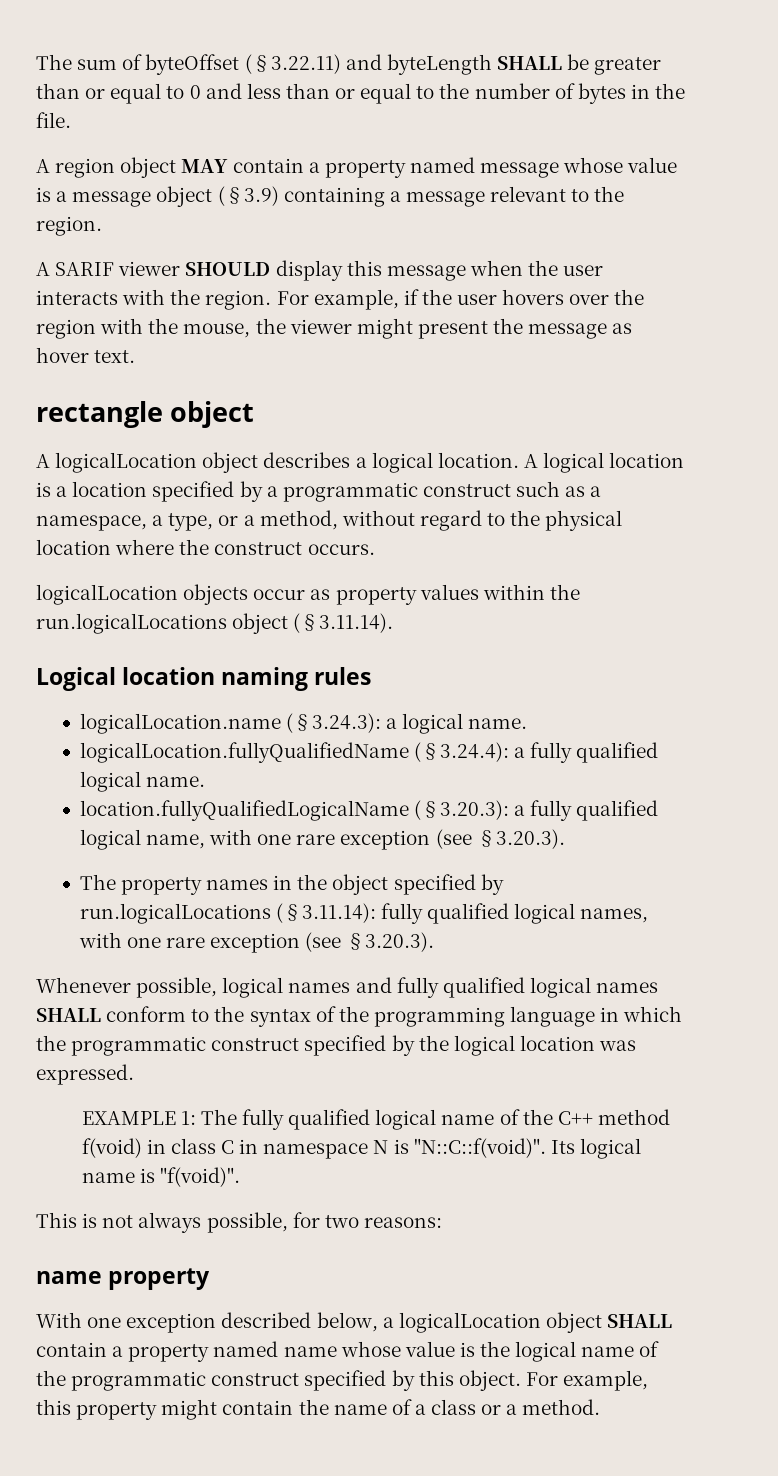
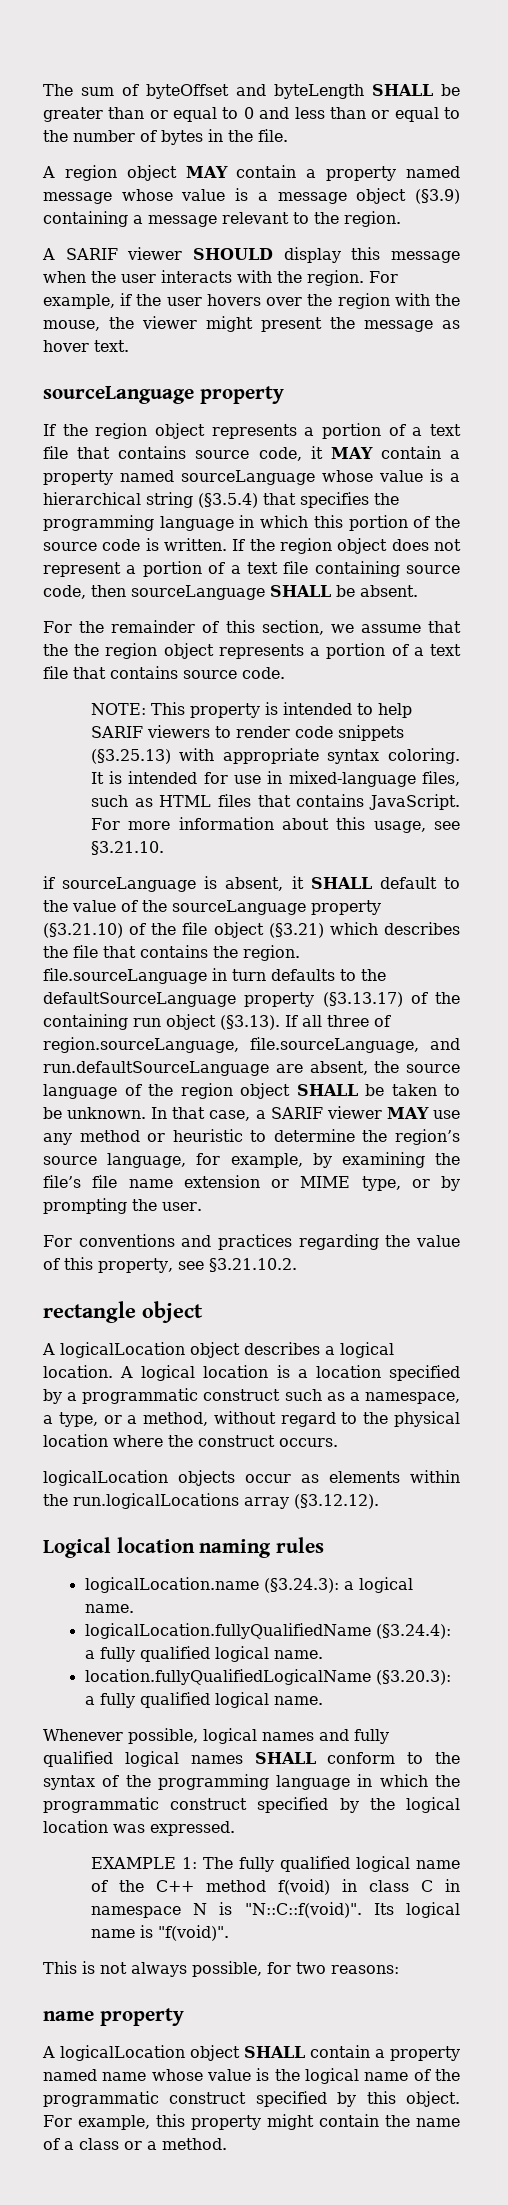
[244,54,341,74] (§3.22.11) -> (229, 91) none
(136, 356) none -> [43,386,284,404] [43,423,462,439] [43,446,460,461] [43,469,460,485] [43,492,399,508] [43,515,461,531] [43,538,461,554] [43,561,460,577] [43,585,418,600] [43,620,461,635] [43,643,462,659] [43,666,285,679] [90,702,412,718] [90,725,404,741] [90,748,460,764] [90,771,460,787] [90,794,460,810] [90,817,460,833] [90,841,164,855] [43,876,461,892] [43,900,381,915] [43,922,460,938] [43,945,300,961] [43,968,386,984] [43,992,460,1007] [43,1014,391,1030] [43,1037,460,1053] [43,1061,460,1076] [43,1083,460,1099] [43,1106,461,1121] [43,1129,460,1145] [43,1152,461,1168] [43,1175,460,1191] [43,1198,202,1214] [43,1234,460,1250] [43,1257,297,1273] // sourceLanguage property // If the region object represents a portion of a text file that contains source code, it MAY contain a property named sourceLanguage whose value is a hierarchical string (§3.5.4) that specifies the programming language in which this portion of the source code is written. If the region object does not represent a portion of a text file containing source code, then sourceLanguage SHALL be absent. // For the remainder of this section, we assume that the the region object represents a portion of a text file that contains source code. // NOTE: This property is intended to help SARIF viewers to render code snippets (§3.25.13) with appropriate syntax coloring. It is intended for use in mixed-language files, such as HTML files that contains JavaScript. For more information about this usage, see §3.21.10. // if sourceLanguage is absent, it SHALL default to the value of the sourceLanguage property (§3.21.10) of the file object (§3.21) which describes the file that contains the region. file.sourceLanguage in turn defaults to the defaultSourceLanguage property (§3.13.17) of the containing run object (§3.13). If all three of region.sourceLanguage, file.sourceLanguage, and run.defaultSourceLanguage are absent, the source language of the region object SHALL be taken to be unknown. In that case, a SARIF viewer MAY use any method or heuristic to determine the region’s source language, for example, by examining the file’s file name extension or MIME type, or by prompting the user. // For conventions and practices regarding the value of this property, see §3.21.10.2.
[335,584,479,605] property values -> [329,1471,400,1483] elements
[232,613,394,634] object (§3.11.14). -> [244,1494,379,1509] array (§3.12.12).
[145,829,565,850] [79,874,504,895] [79,903,649,924] [78,932,435,953] name, with one rare exception (see §3.20.3). // The property names in the object specified by run.logicalLocations (§3.11.14): fully qualified logical names, with one rare exception (see §3.20.3). -> [273,1696,323,1705] name.
[36,1312,394,1333] With one exception described below, a -> [42,2046,55,2058] A

